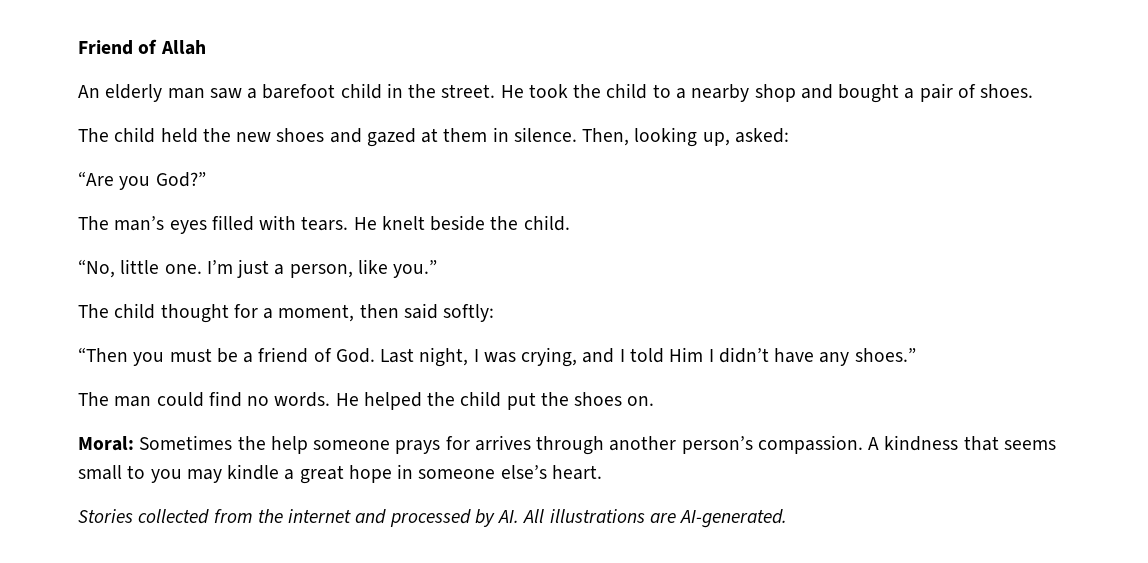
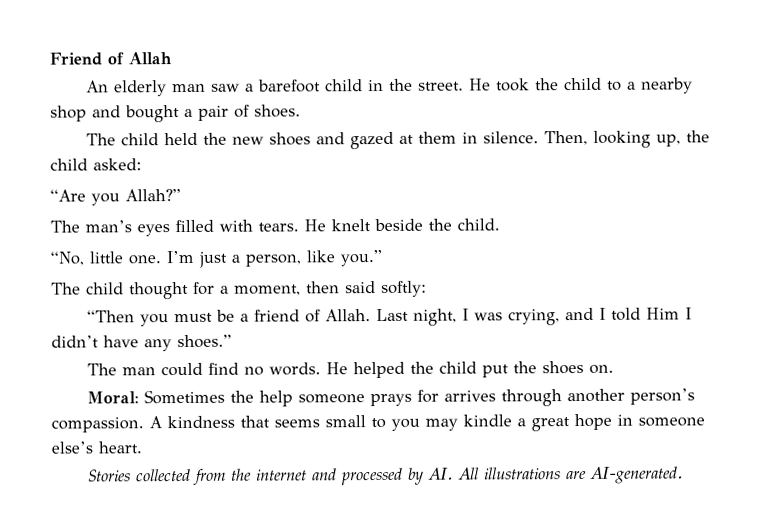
(730, 139) none -> [686,130,711,143] [50,158,88,171] the child
[155,172,206,187] God?” -> [125,189,181,202] Allah?”
[335,348,375,363] God. -> [325,309,372,322] Allah.

